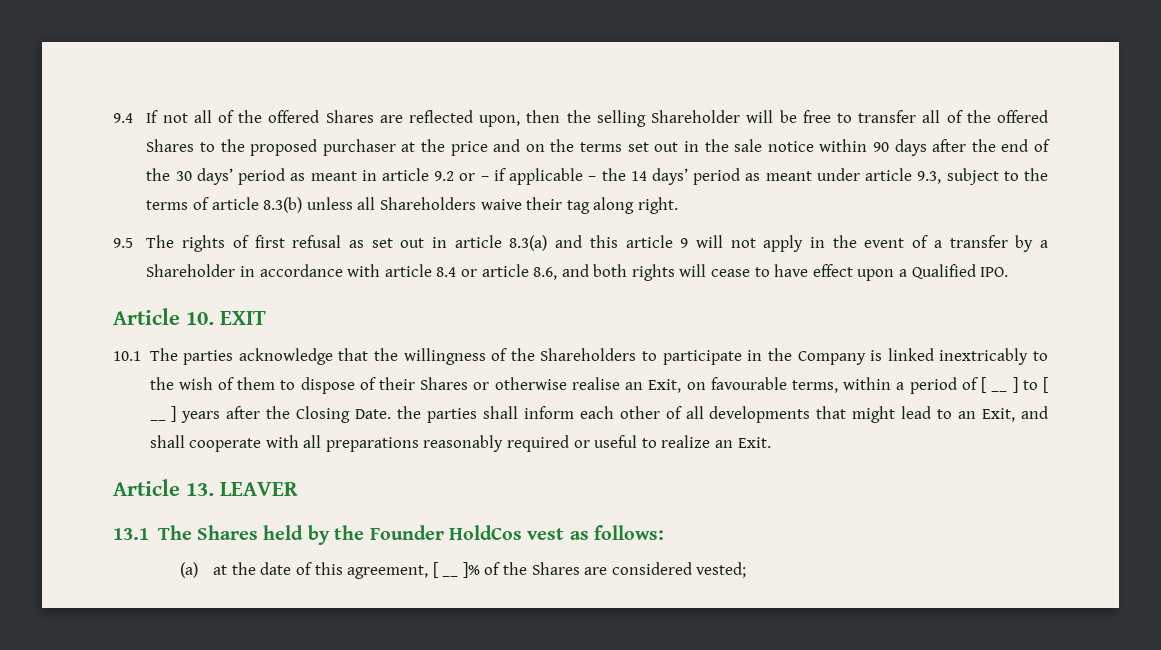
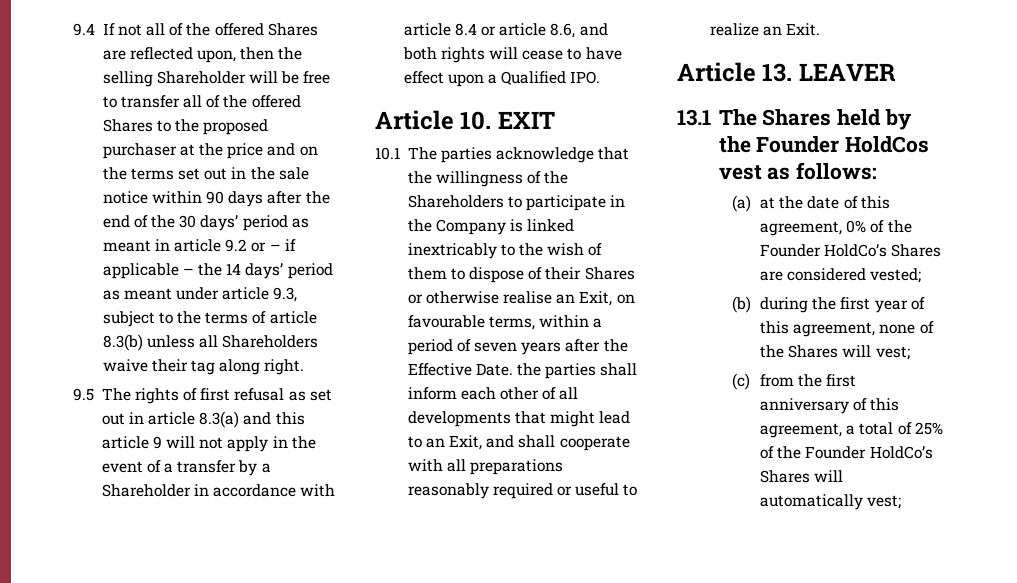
[981,377,1050,393] [149,406,177,422] [ __ ] to [ __ ] -> [474,342,518,352] seven
[296,406,351,423] Closing -> [407,363,472,376] Effective
[432,562,528,578] [ __ ]% of the -> [846,220,912,233] [759,244,888,257] 0% of the Founder HoldCo’s
(747, 570) none -> [732,296,925,313] [759,321,934,337] [759,345,910,360] [732,373,857,390] [759,398,900,414] [759,422,943,438] [759,446,933,459] [759,470,844,483] [759,494,902,510] // (b) during the first year of this agreement, none of the Shares will vest; // (c) from the first anniversary of this agreement, a total of 25% of the Founder HoldCo’s Shares will automatically vest;

